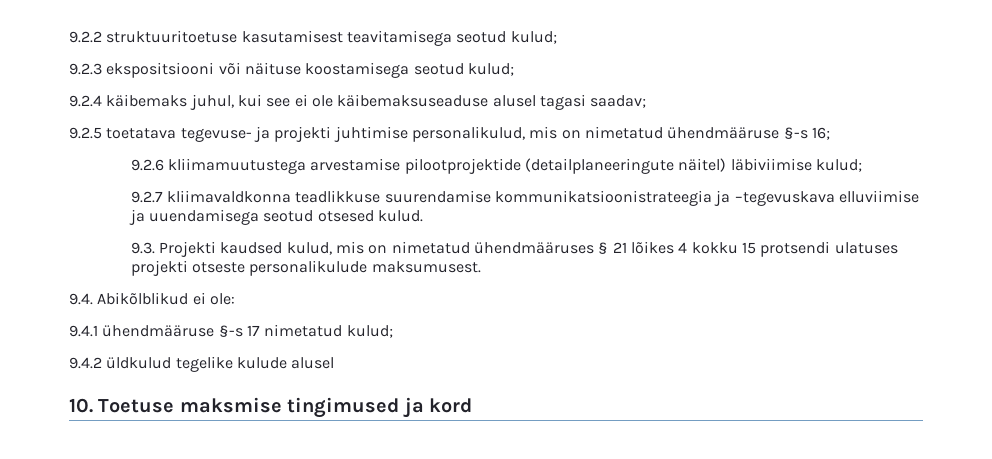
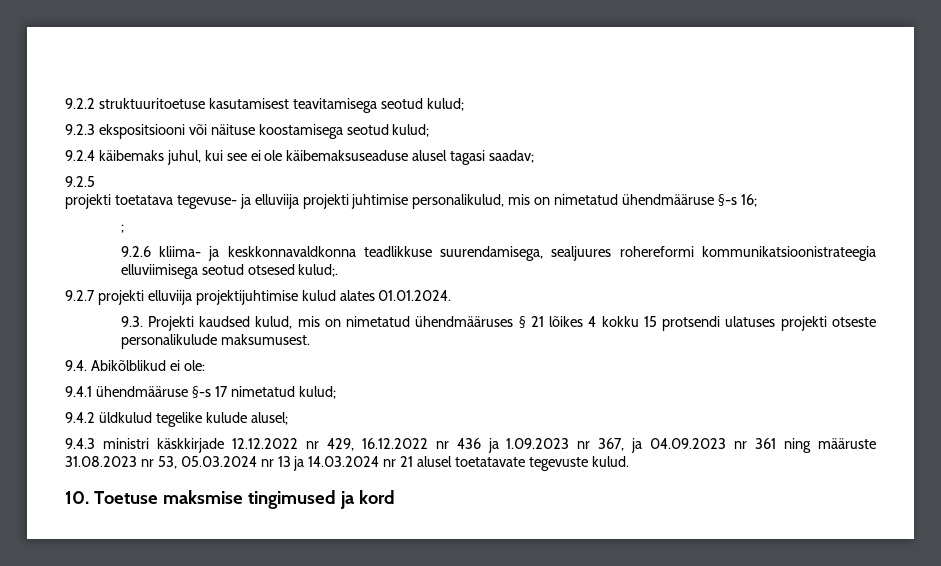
(102, 133) none -> [65,194,111,209] // projekti
(270, 134) none -> [254,194,299,209] elluviija
(830, 133) none -> [120,224,124,233] // ;
[168,158,862,174] [130,190,919,206] [128,209,424,225] kliimamuutustega arvestamise pilootprojektide (detailplaneeringute näitel) läbiviimise kulud; // 9.2.7 kliimavaldkonna teadlikkuse suurendamise kommunikatsioonistrateegia ja –tegevuskava elluviimise ja uuendamisega seotud otsesed kulud. -> [158,246,876,261] [120,264,339,279] [65,290,452,305] kliima- ja keskkonnavaldkonna teadlikkuse suurendamisega, sealjuures rohereformi kommunikatsioonistrateegia elluviimisega seotud otsesed kulud;. // 9.2.7 projekti elluviija projektijuhtimise kulud alates 01.01.2024.
[291,357,335,369] alusel -> [250,412,288,425] [65,438,877,453] [65,456,629,471] alusel; // 9.4.3 ministri käskkirjade 12.12.2022 nr 429, 16.12.2022 nr 436 ja 1.09.2023 nr 367, ja 04.09.2023 nr 361 ning määruste 31.08.2023 nr 53, 05.03.2024 nr 13 ja 14.03.2024 nr 21 alusel toetatavate tegevuste kulud.

